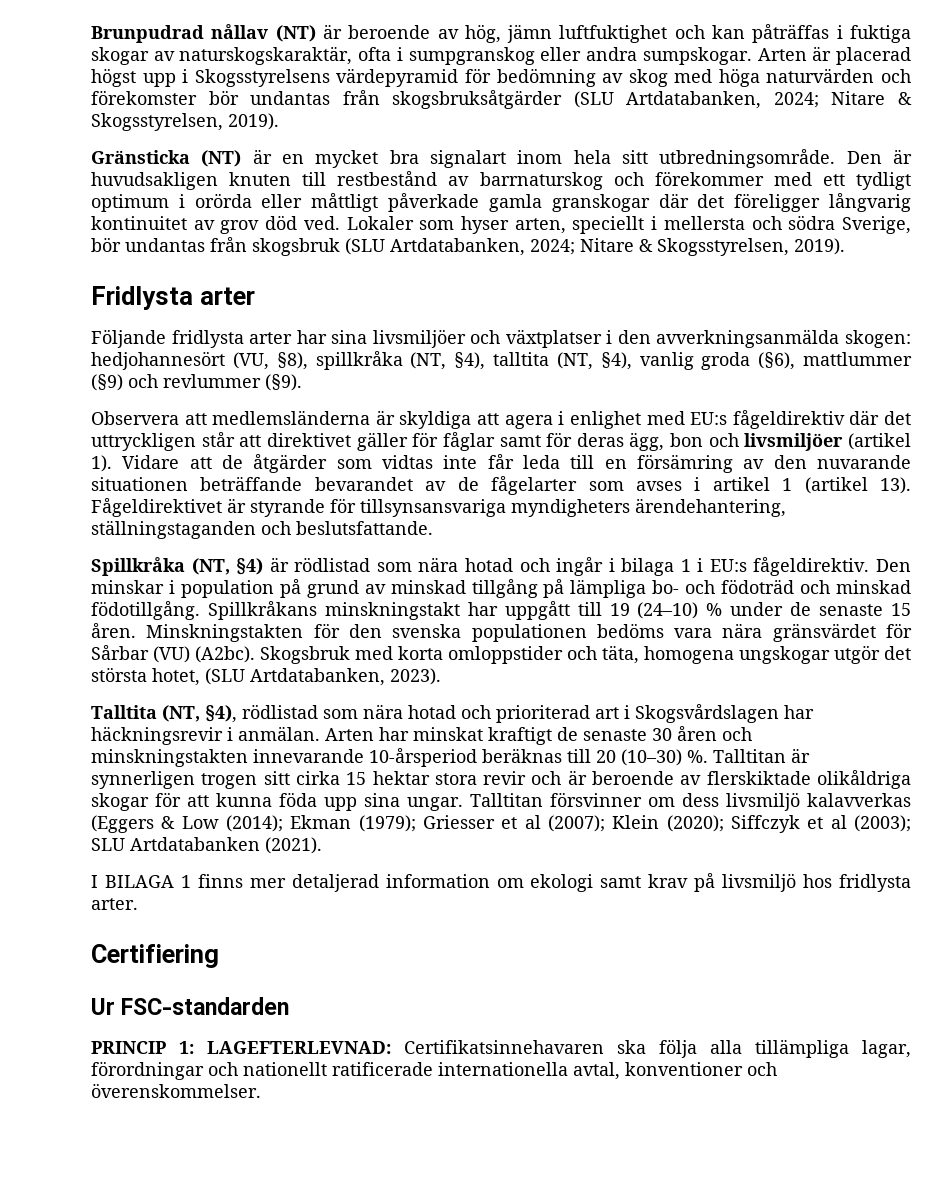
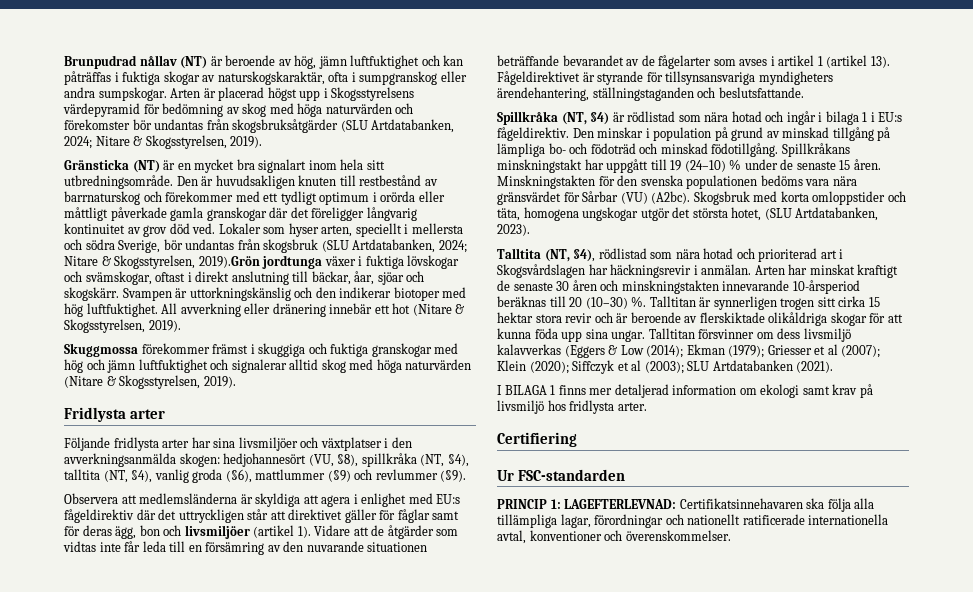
(789, 247) none -> [198,255,460,269] [64,271,425,285] [64,287,467,301] [64,303,465,317] [64,319,181,333] [64,343,459,357] [64,359,472,373] [64,375,201,389] 2019).Grön jordtunga växer i fuktiga lövskogar och svämskogar, oftast i direkt anslutning till bäckar, åar, sjöar och skogskärr. Svampen är uttorkningskänslig och den indikerar biotoper med hög luftfuktighet. All avverkning eller dränering innebär ett hot (Nitare & Skogsstyrelsen, 2019). // Skuggmossa förekommer främst i skuggiga och fuktiga granskogar med hög och jämn luftfuktighet och signalerar alltid skog med höga naturvärden (Nitare & Skogsstyrelsen,

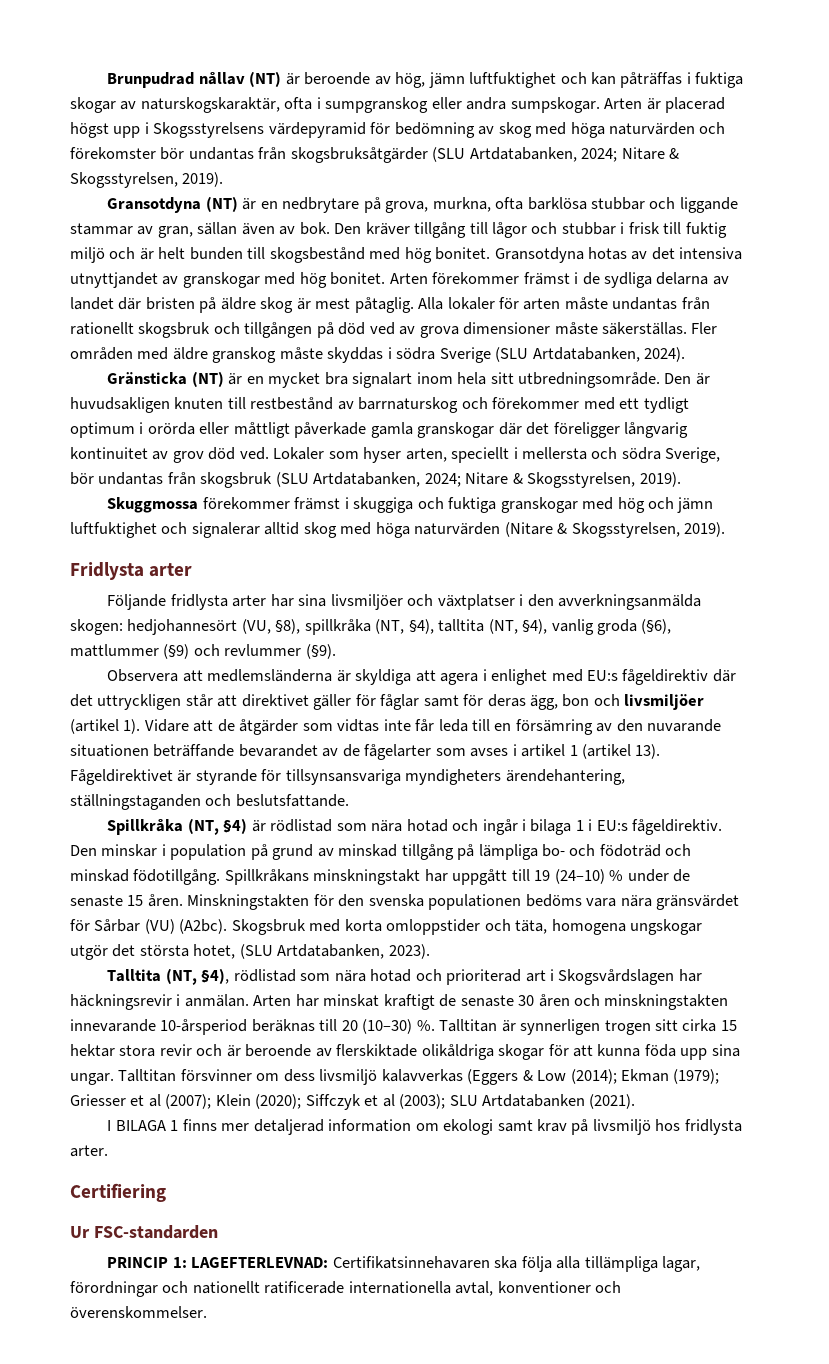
(263, 142) none -> [107,196,738,213] [70,222,727,238] [70,247,743,263] [70,272,729,288] [70,297,710,313] [70,322,718,338] [70,347,686,363] // Gransotdyna (NT) är en nedbrytare på grova, murkna, ofta barklösa stubbar och liggande stammar av gran, sällan även av bok. Den kräver tillgång till lågor och stubbar i frisk till fuktig miljö och är helt bunden till skogsbestånd med hög bonitet. Gransotdyna hotas av det intensiva utnyttjandet av granskogar med hög bonitet. Arten förekommer främst i de sydliga delarna av landet där bristen på äldre skog är mest påtaglig. Alla lokaler för arten måste undantas från rationellt skogsbruk och tillgången på död ved av grova dimensioner måste säkerställas. Fler områden med äldre granskog måste skyddas i södra Sverige (SLU Artdatabanken, 2024).
[198,255,460,269] [64,271,425,285] [64,287,467,301] [64,303,465,317] [64,319,145,333] 2019).Grön jordtunga växer i fuktiga lövskogar och svämskogar, oftast i direkt anslutning till bäckar, åar, sjöar och skogskärr. Svampen är uttorkningskänslig och den indikerar biotoper med hög luftfuktighet. All avverkning eller dränering innebär ett hot (Nitare & Skogsstyrelsen, -> (636, 480) none

